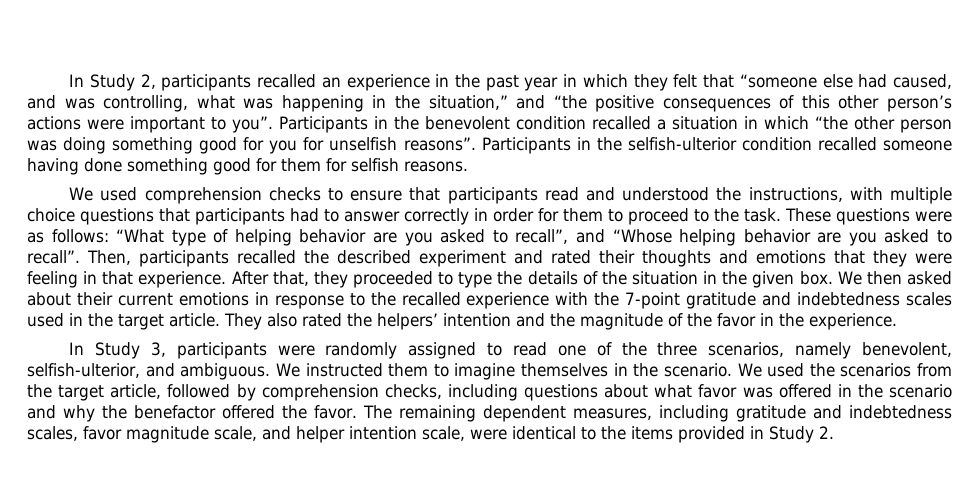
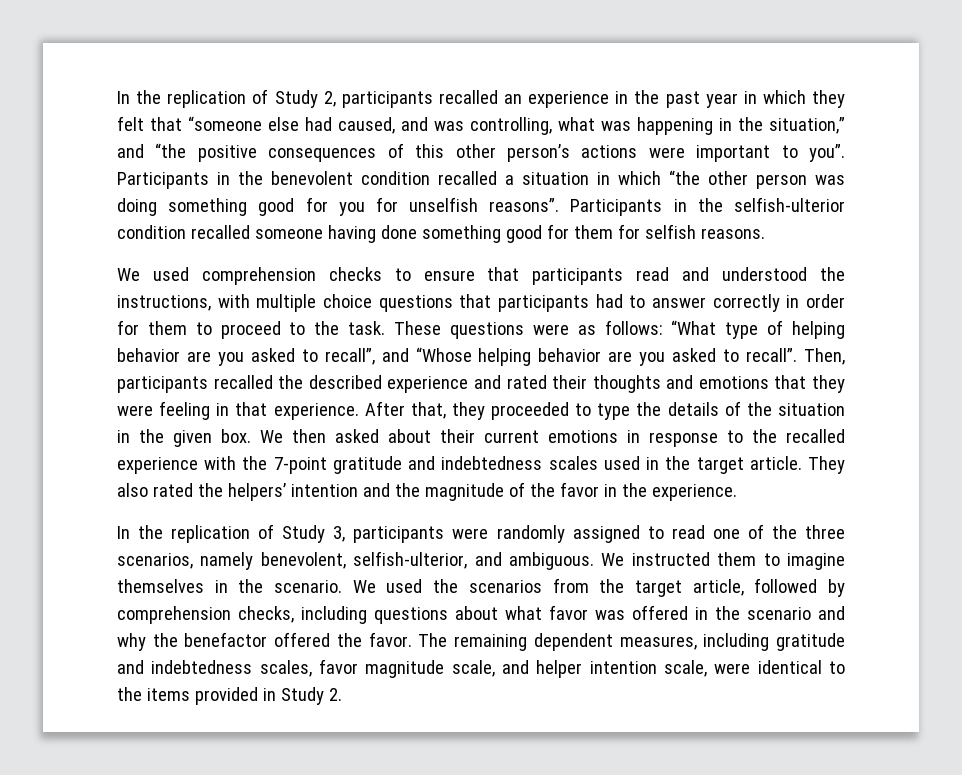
[69,74,85,87] In -> [117,89,269,108] In the replication of
[419,250,506,267] experiment -> [387,376,469,393] experience
(85, 348) none -> [138,524,275,543] the replication of

